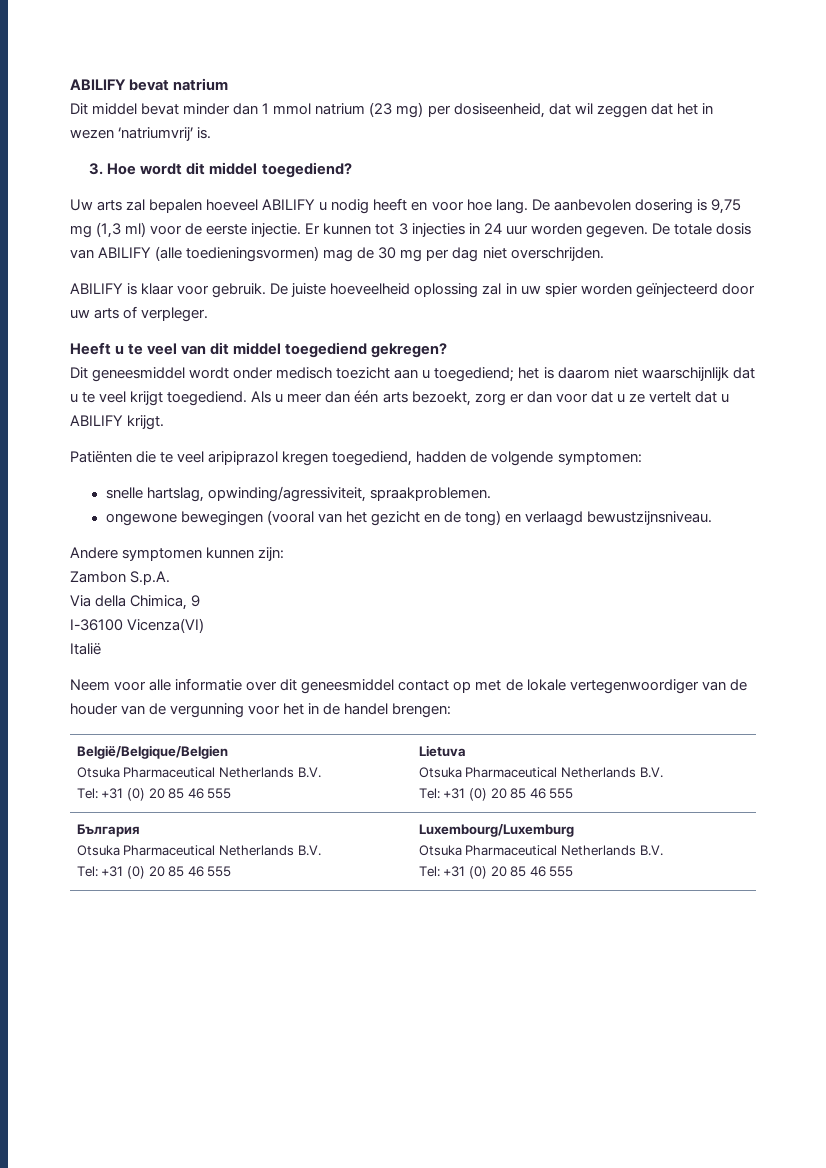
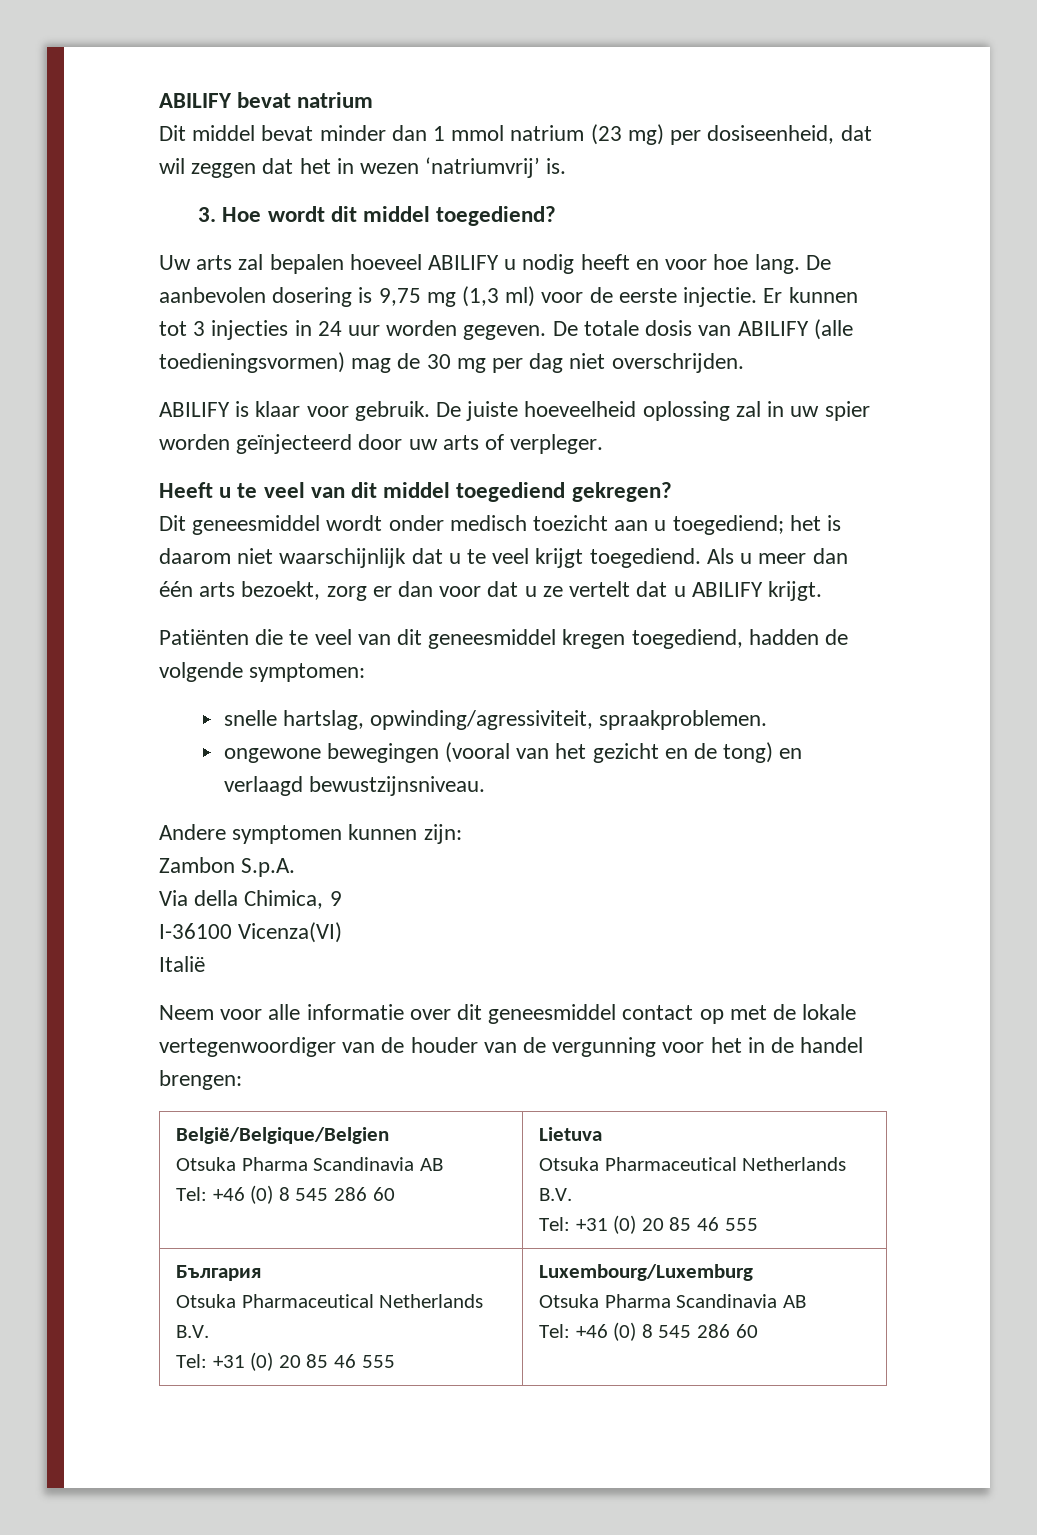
[208,451,279,465] aripiprazol -> [357,629,557,649] van dit geneesmiddel
[123,767,321,778] [76,788,232,801] Pharmaceutical Netherlands B.V. // Tel: +31 (0) 20 85 46 555 -> [241,1157,443,1171] [176,1185,395,1204] Pharma Scandinavia AB // Tel: +46 (0) 8 545 286 60
[465,845,663,856] [418,866,574,879] Pharmaceutical Netherlands B.V. // Tel: +31 (0) 20 85 46 555 -> [604,1294,806,1308] [539,1322,758,1341] Pharma Scandinavia AB // Tel: +46 (0) 8 545 286 60

